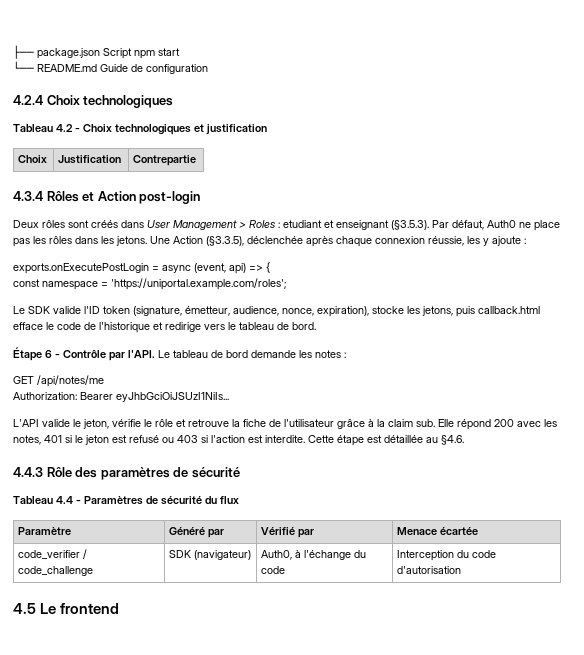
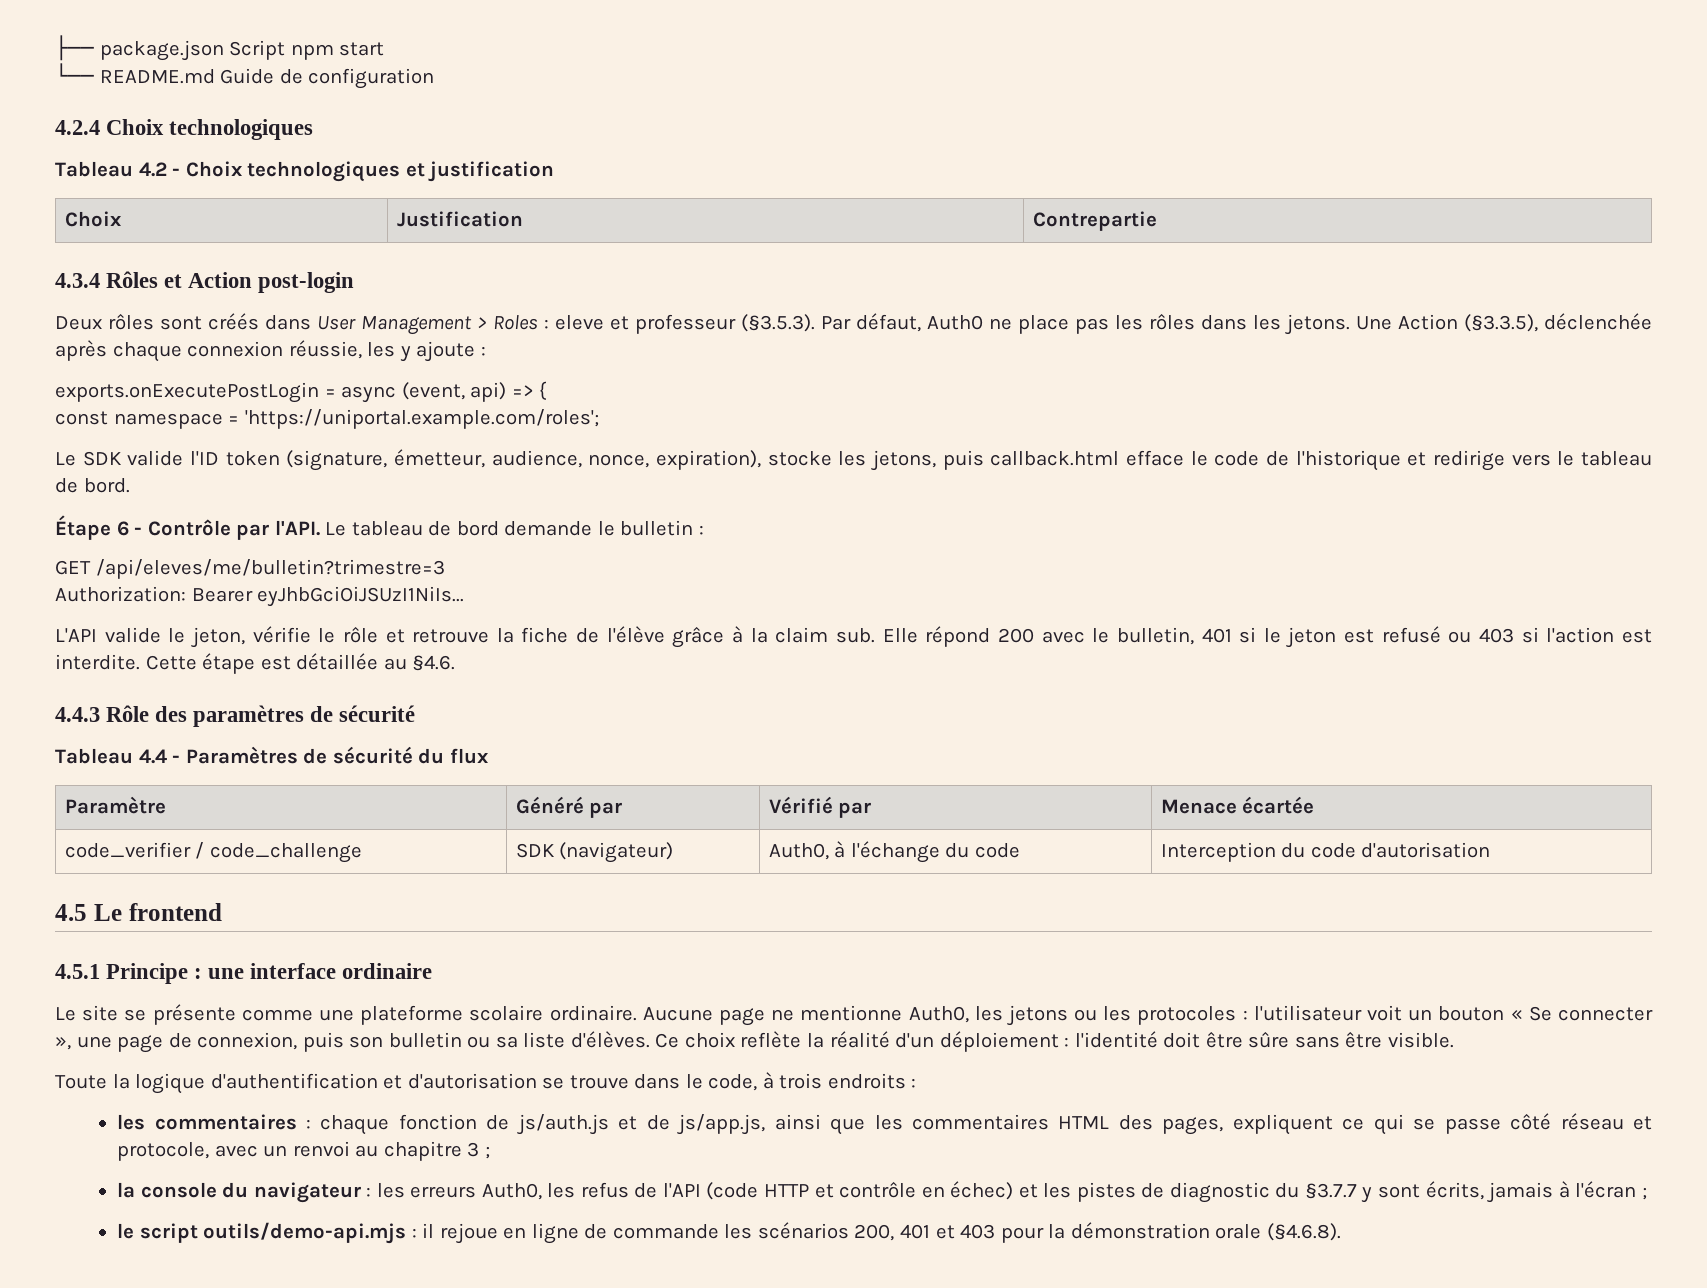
[283,220,389,230] etudiant et enseignant -> [555,314,736,334] eleve et professeur
[299,350,341,358] les notes -> [597,520,694,536] le bulletin
[37,375,104,387] /api/notes/me -> [95,559,445,579] /api/eleves/me/bulletin?trimestre=3
[284,419,334,427] l'utilisateur -> [606,626,665,643] l'élève
[544,419,557,427] [13,435,41,445] les notes, -> [1092,627,1194,645] le bulletin,
(120, 608) none -> [55,963,433,984] [55,1004,1653,1026] [55,1031,1454,1053] [55,1072,917,1094] [117,1113,1653,1135] [117,1141,490,1161] [117,1181,1647,1203] [117,1222,1341,1244] // 4.5.1 Principe : une interface ordinaire // Le site se présente comme une plateforme scolaire ordinaire. Aucune page ne mentionne Auth0, les jetons ou les protocoles : l'utilisateur voit un bouton « Se connecter », une page de connexion, puis son bulletin ou sa liste d'élèves. Ce choix reflète la réalité d'un déploiement : l'identité doit être sûre sans être visible. // Toute la logique d'authentification et d'autorisation se trouve dans le code, à trois endroits : // les commentaires : chaque fonction de js/auth.js et de js/app.js, ainsi que les commentaires HTML des pages, expliquent ce qui se passe côté réseau et protocole, avec un renvoi au chapitre 3 ; // la console du navigateur : les erreurs Auth0, les refus de l'API (code HTTP et contrôle en échec) et les pistes de diagnostic du §3.7.7 y sont écrits, jamais à l'écran ; // le script outils/demo-api.mjs : il rejoue en ligne de commande les scénarios 200, 401 et 403 pour la démonstration orale (§4.6.8).

